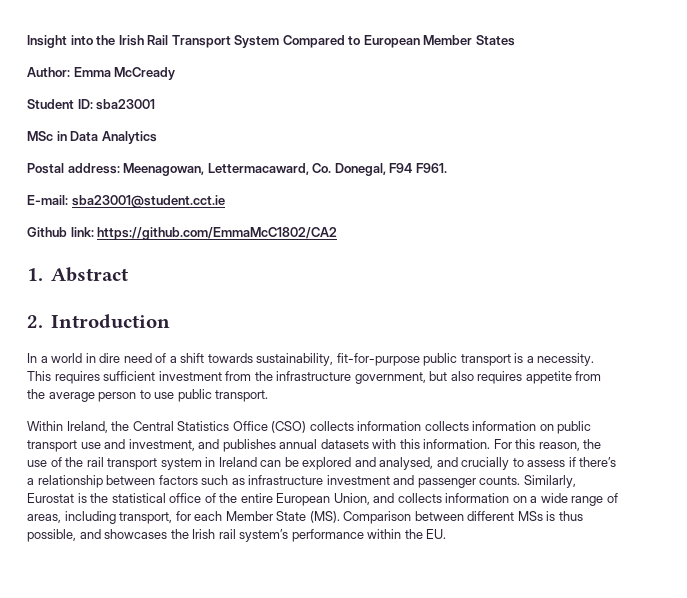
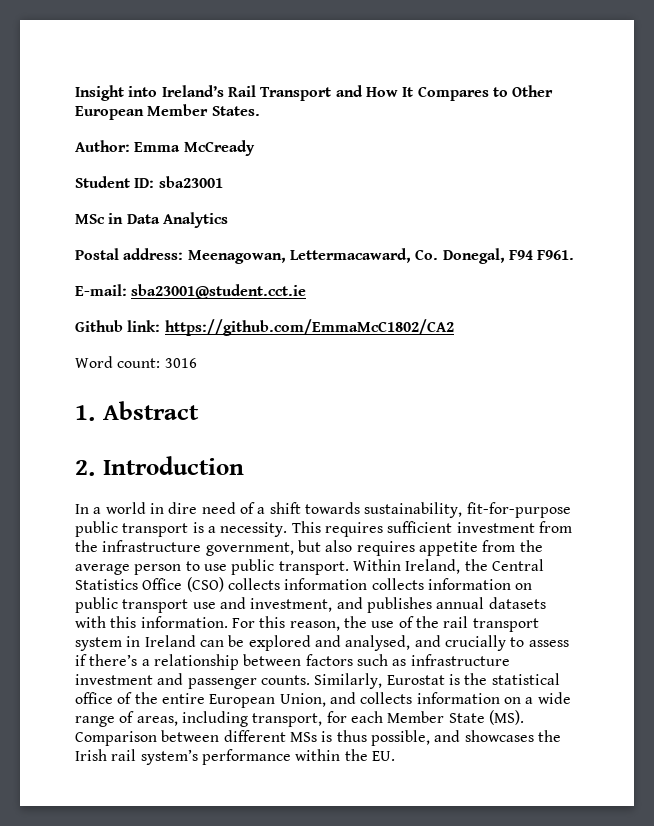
[96,35,361,48] the Irish Rail Transport System Compared to -> [161,85,554,101] Ireland’s Rail Transport and How It Compares to Other
[475,35,515,46] States -> [211,106,260,116] States.
(338, 233) none -> [75,356,197,368] // Word count: 3016
(269, 396) // -> (349, 568) none

